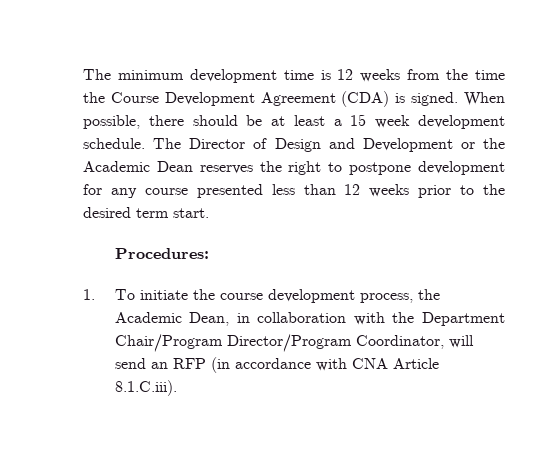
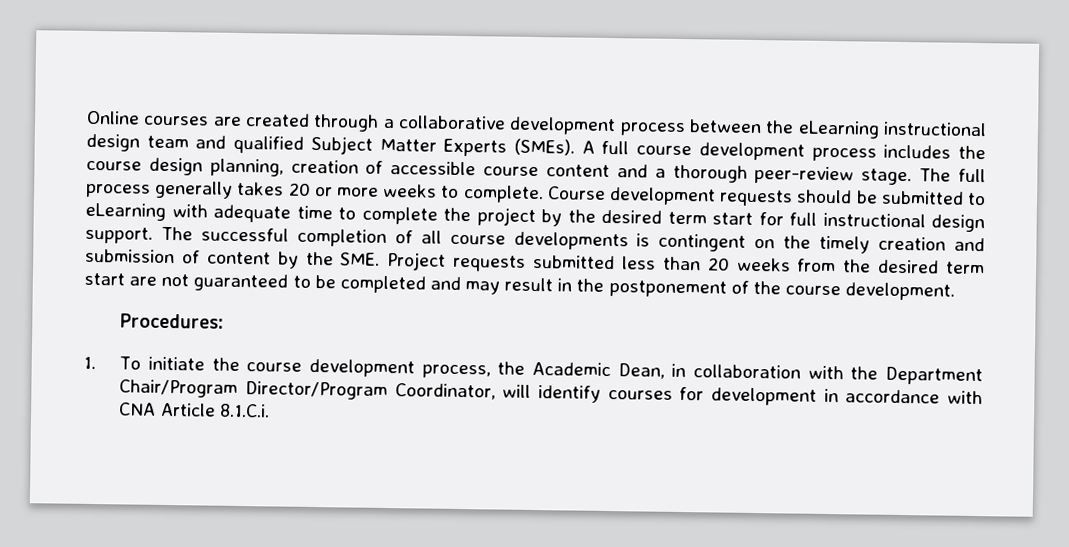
[83,69,506,83] [83,91,505,107] [83,114,505,129] [83,138,505,152] [83,161,505,175] [83,184,505,198] [83,207,209,218] The minimum development time is 12 weeks from the time the Course Development Agreement (CDA) is signed. When possible, there should be at least a 15 week development schedule. The Director of Design and Development or the Academic Dean reserves the right to postpone development for any course presented less than 12 weeks prior to the desired term start. -> [86,110,988,139] [86,133,986,162] [86,157,987,186] [86,180,987,207] [85,202,985,233] [85,226,986,254] [85,248,985,275] [84,272,956,301] Online courses are created through a collaborative development process between the eLearning instructional design team and qualified Subject Matter Experts (SMEs). A full course development process includes the course design planning, creation of accessible course content and a thorough peer-review stage. The full process generally takes 20 or more weeks to complete. Course development requests should be submitted to eLearning with adequate time to complete the project by the desired term start for full instructional design support. The successful completion of all course developments is contingent on the timely creation and submission of content by the SME. Project requests submitted less than 20 weeks from the desired term start are not guaranteed to be completed and may result in the postponement of the course development.
[114,357,230,373] send an RFP (in -> [538,385,839,406] identify courses for development in
[114,380,177,396] 8.1.C.iii). -> [219,403,270,418] 8.1.C.i.

